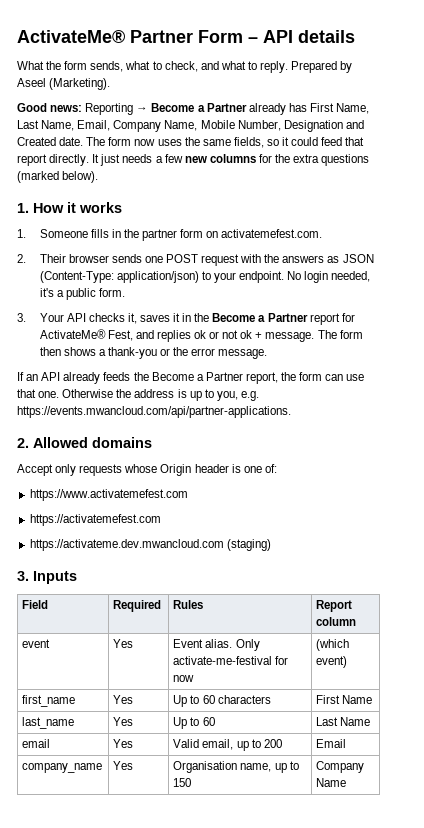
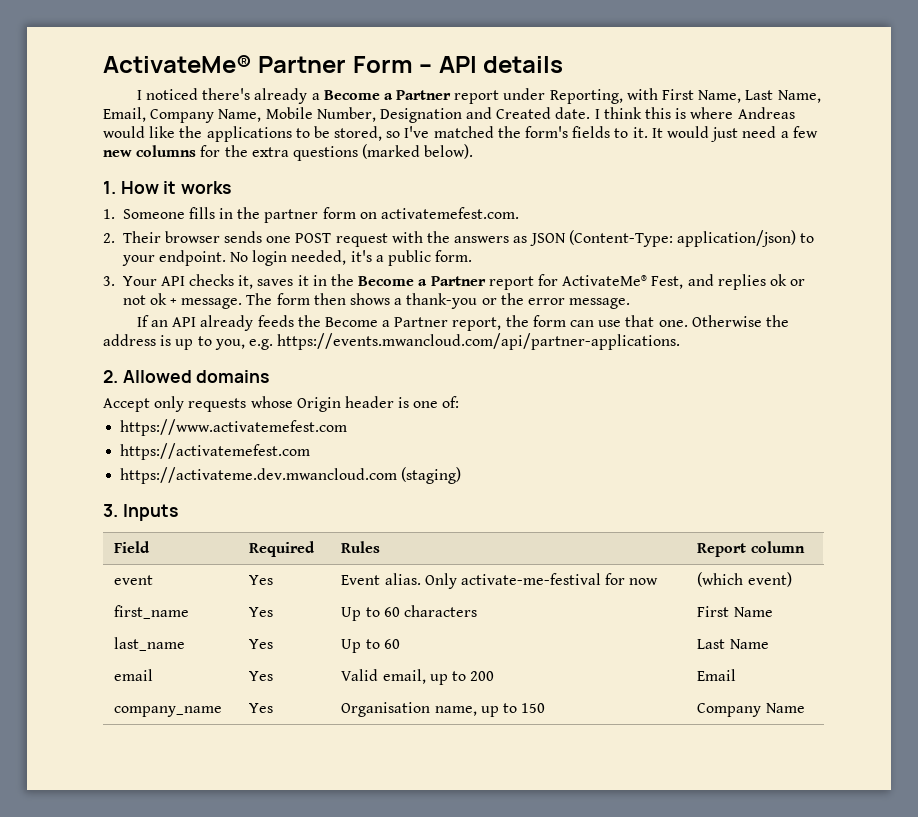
[17,61,353,73] [17,78,111,90] [17,103,307,115] What the form sends, what to check, and what to reply. Prepared by Aseel (Marketing). // Good news: Reporting → Become a Partner already has -> [136,88,658,104] I noticed there's already a Become a Partner report under Reporting, with
[86,137,365,148] [17,154,153,166] The form now uses the same fields, so it could feed that report directly. It just needs -> [594,107,795,119] [103,126,777,142] I think this is where Andreas would like the applications to be stored, so I've matched the form's fields to it. It would just need

